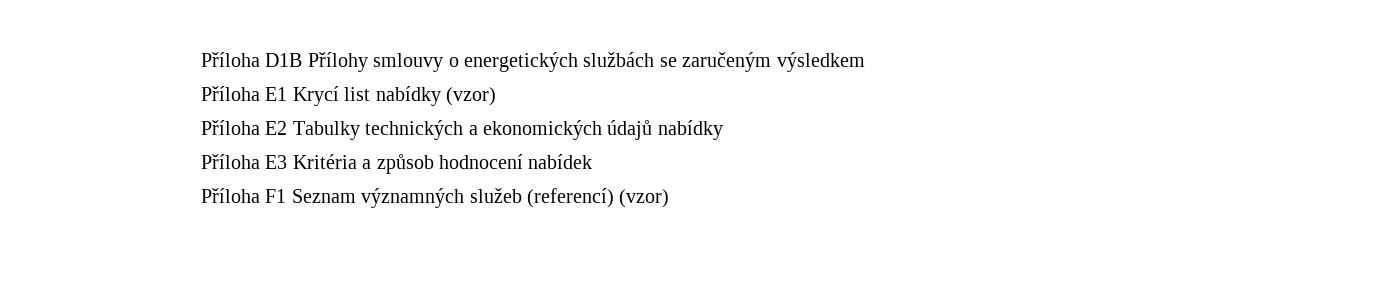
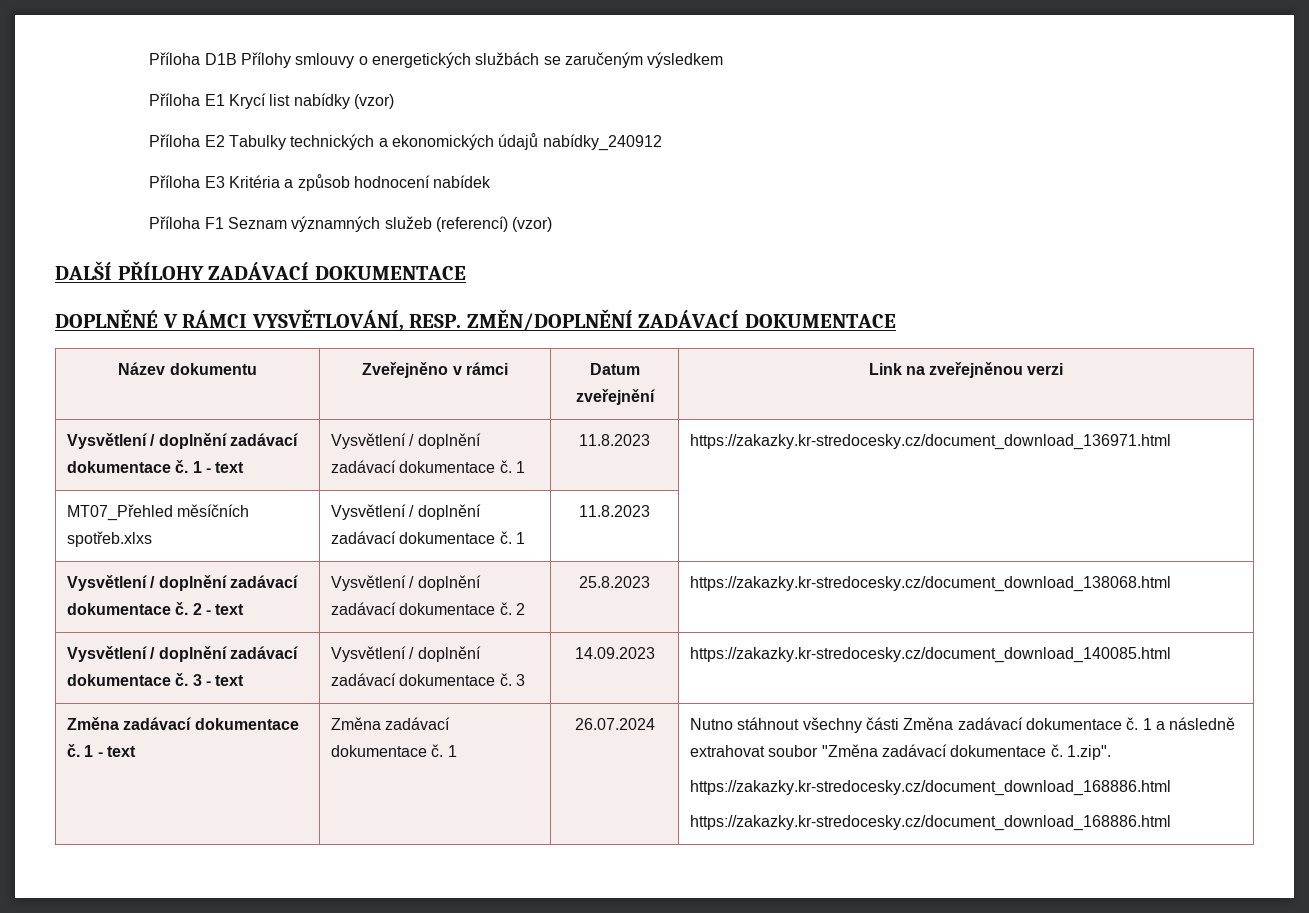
[657,120,723,140] nabídky -> [542,134,662,151] nabídky_240912
(670, 198) none -> [55,261,466,280] [55,309,896,331] [118,362,257,375] [362,362,508,378] [589,363,640,375] [575,389,655,405] [868,362,1064,378] [67,433,299,449] [67,460,245,473] [331,433,481,449] [331,460,526,473] [579,434,650,446] [690,434,1172,450] [67,504,250,521] [67,531,153,547] [331,504,481,520] [331,531,526,544] [579,505,650,517] [67,575,299,591] [67,602,245,615] [331,575,481,591] [331,602,526,615] [579,576,650,588] [690,576,1172,592] [67,646,299,662] [67,673,245,686] [331,646,481,662] [331,673,526,686] [574,647,655,659] [690,647,1172,663] [67,717,299,730] [67,744,137,757] [331,717,451,730] [331,744,457,757] [574,718,655,730] [690,717,1236,733] [690,744,1111,760] [690,780,1172,796] [690,815,1172,831] // DALŠÍ PŘÍLOHY ZADÁVACÍ DOKUMENTACE // DOPLNĚNÉ V RÁMCI VYSVĚTLOVÁNÍ, RESP. ZMĚN/DOPLNĚNÍ ZADÁVACÍ DOKUMENTACE // Název dokumentu | Zveřejněno v rámci | Datum zveřejnění | Link na zveřejněnou verzi // Vysvětlení / doplnění zadávací dokumentace č. 1 - text | Vysvětlení / doplnění zadávací dokumentace č. 1 | 11.8.2023 | https://zakazky.kr-stredocesky.cz/document_download_136971.html // MT07_Přehled měsíčních spotřeb.xlxs | Vysvětlení / doplnění zadávací dokumentace č. 1 | 11.8.2023 | // Vysvětlení / doplnění zadávací dokumentace č. 2 - text | Vysvětlení / doplnění zadávací dokumentace č. 2 | 25.8.2023 | https://zakazky.kr-stredocesky.cz/document_download_138068.html // Vysvětlení / doplnění zadávací dokumentace č. 3 - text | Vysvětlení / doplnění zadávací dokumentace č. 3 | 14.09.2023 | https://zakazky.kr-stredocesky.cz/document_download_140085.html // Změna zadávací dokumentace č. 1 - text | Změna zadávací dokumentace č. 1 | 26.07.2024 | Nutno stáhnout všechny části Změna zadávací dokumentace č. 1 a následně extrahovat soubor "Změna zadávací dokumentace č. 1.zip". // https://zakazky.kr-stredocesky.cz/document_download_168886.html // https://zakazky.kr-stredocesky.cz/document_download_168886.html

